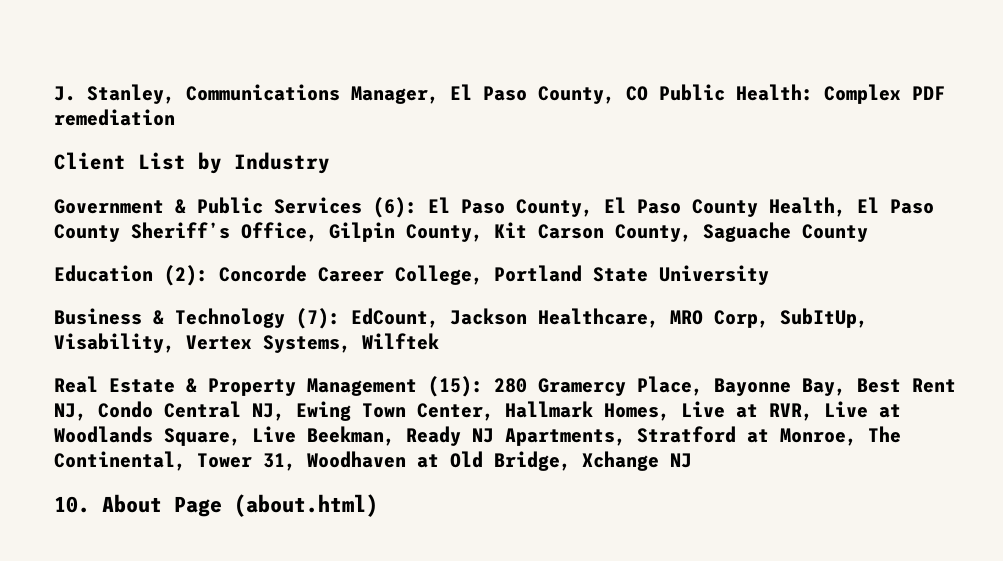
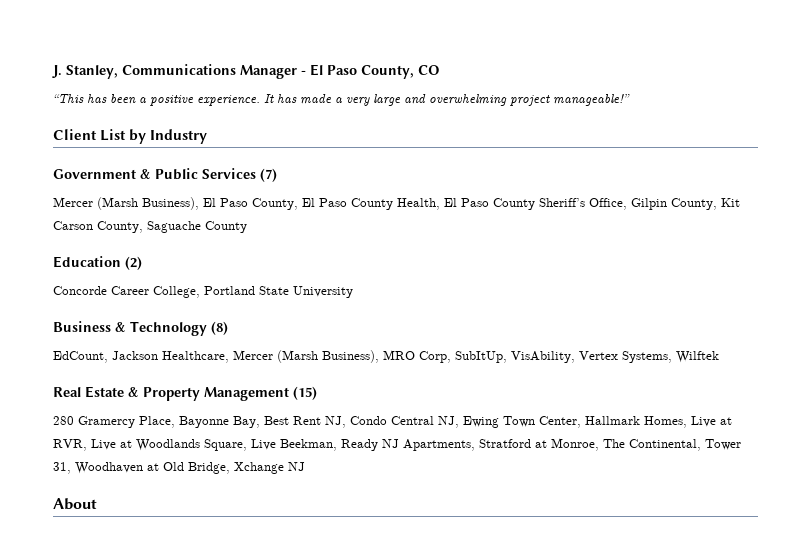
[351,86,439,104] Manager, -> [240,65,306,79] Manager -
[659,84,945,104] [54,109,175,126] Public Health: Complex PDF remediation -> [53,94,630,106] // “This has been a positive experience. It has made a very large and overwhelming project manageable!”
[373,197,417,218] (6): -> [260,168,277,182] [53,197,199,210] (7) // Mercer (Marsh Business),
[164,265,208,286] (2): -> [125,256,142,270] (2) //
[296,308,340,329] (7): -> [211,321,228,335] (8) //
(659, 318) none -> [233,350,379,363] Mercer (Marsh Business),
[54,333,175,353] Visability, -> [511,351,575,363] VisAbility,
[428,376,483,397] (15): -> [293,386,317,400] (15) //
[54,494,378,517] 10. About Page (about.html) -> [53,498,97,510] About

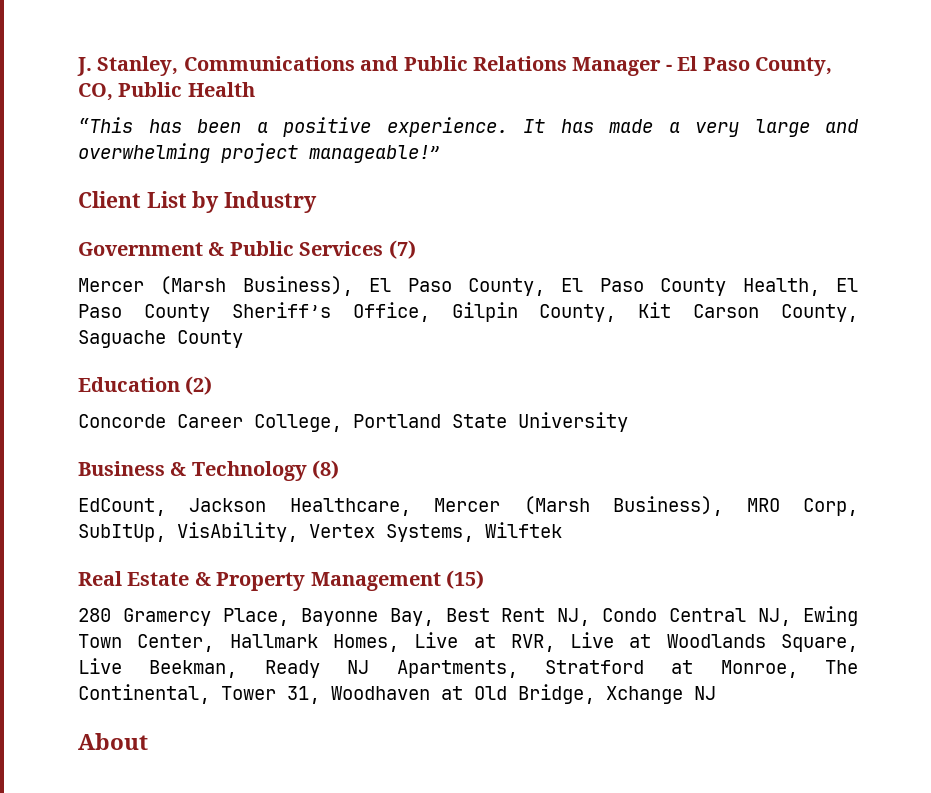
(236, 69) none -> [360,56,567,71] and Public Relations
[418,65,440,75] CO -> [78,82,255,101] CO, Public Health

